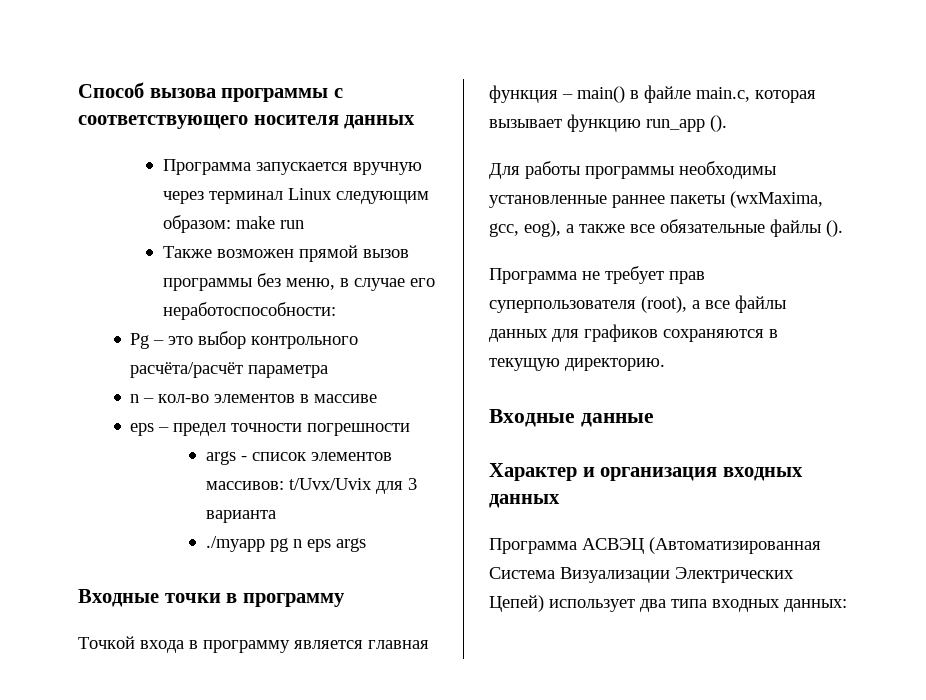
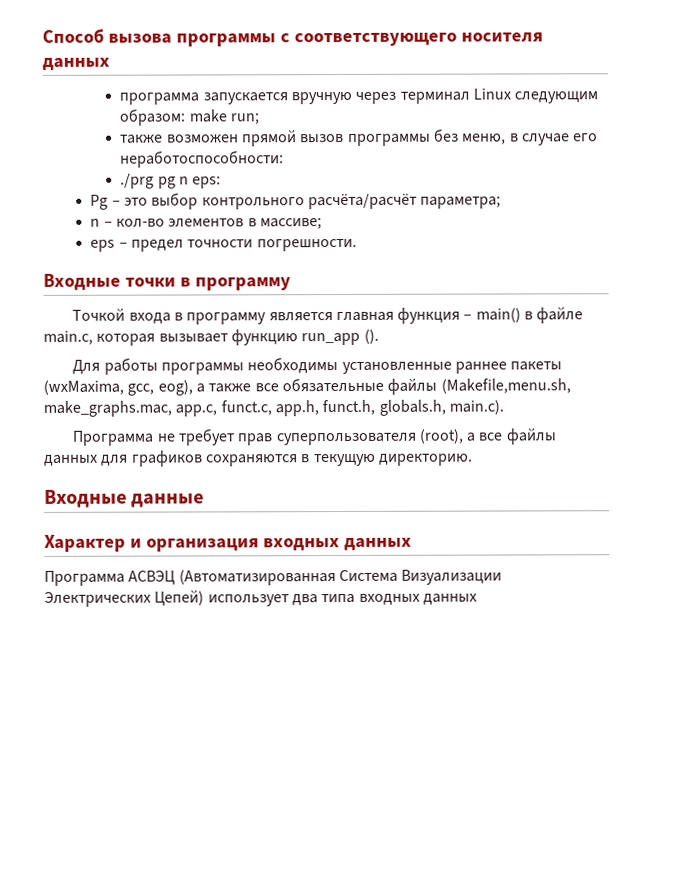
[162,159,251,175] Программа -> [119,92,200,105] программа
[279,220,304,229] [162,246,212,258] run // Также -> [229,113,259,125] [120,134,164,144] run; // также
(336, 311) none -> [120,173,222,189] // ./prg pg n eps:
[248,365,329,378] параметра -> [420,196,502,209] параметра;
[314,394,378,403] массиве -> [260,218,323,230] массиве;
[307,423,411,436] [206,451,393,465] [206,478,418,494] [206,510,277,523] [206,536,367,552] погрешности // args - список элементов массивов: t/Uvx/Uvix для 3 варианта // ./myapp pg n eps args -> [256,238,357,252] погрешности.
[826,220,843,237] (). -> [440,378,571,394] [43,399,504,417] (Makefile,menu.sh, make_graphs.mac, app.c, funct.c, app.h, funct.h, globals.h, main.c).
[784,599,847,612] данных: -> [422,593,477,605] данных

